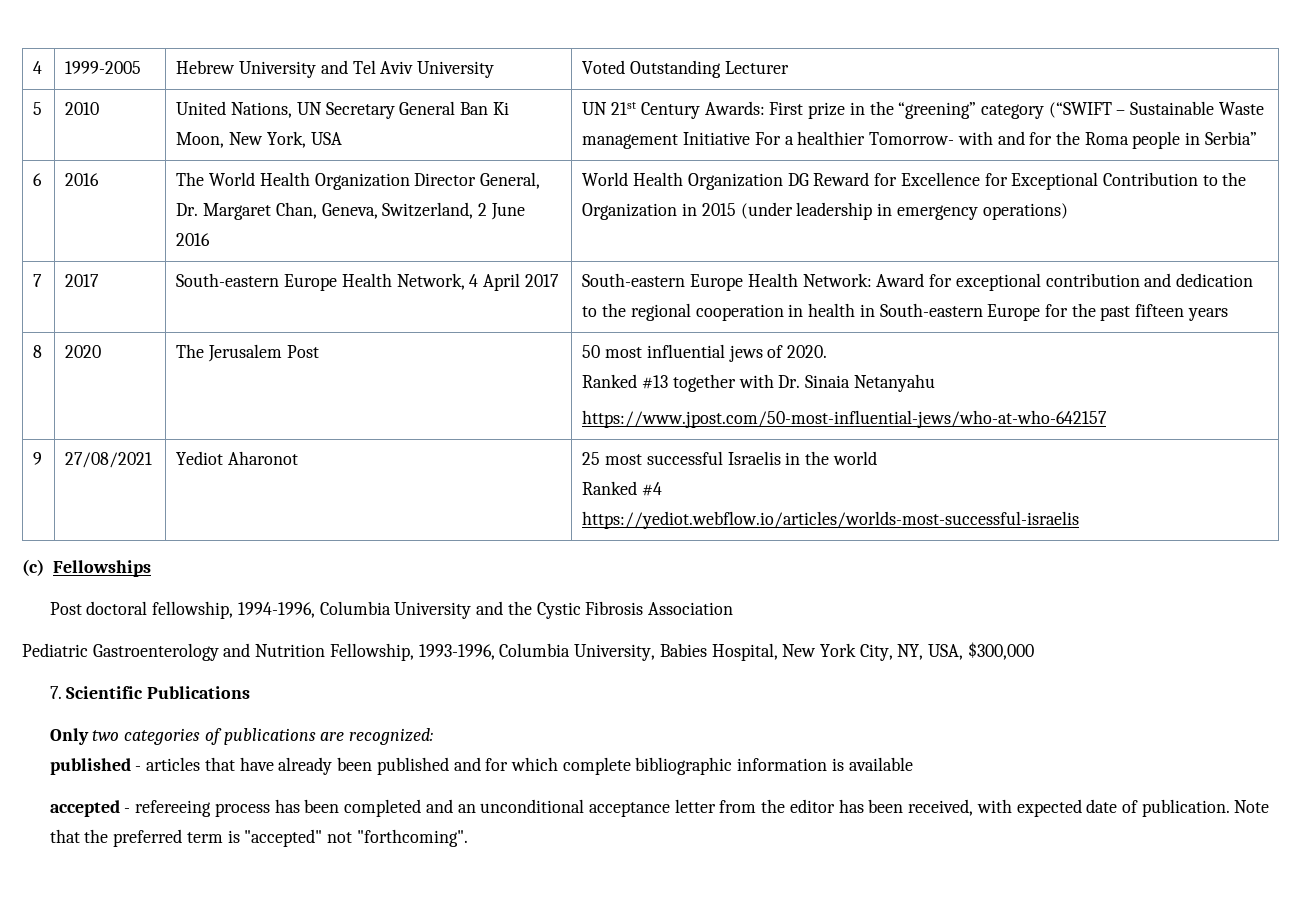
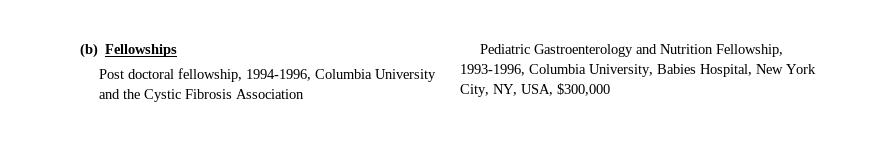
[33,61,43,74] [65,61,142,74] [176,60,495,78] [582,60,789,78] [33,102,43,115] [65,102,100,115] [176,101,509,119] [176,131,342,148] [582,101,1264,119] [582,131,1257,149] [33,173,43,186] [65,173,100,186] [176,172,541,190] [176,202,525,220] [176,233,211,246] [582,172,1247,190] [582,202,1068,220] [33,274,43,287] [65,274,100,287] [176,273,559,291] [582,273,1253,291] [582,303,1228,321] [33,345,43,358] [65,345,102,358] [176,344,319,362] [582,344,828,362] [582,374,935,392] [582,410,1108,428] [33,452,43,465] [65,452,153,468] [176,451,299,465] [582,451,877,465] [582,481,663,496] [582,511,1080,529] [22,559,44,576] 4 | 1999-2005 | Hebrew University and Tel Aviv University | Voted Outstanding Lecturer // 5 | 2010 | United Nations, UN Secretary General Ban Ki Moon, New York, USA | UN 21st Century Awards: First prize in the “greening” category (“SWIFT – Sustainable Waste management Initiative For a healthier Tomorrow- with and for the Roma people in Serbia” // 6 | 2016 | The World Health Organization Director General, Dr. Margaret Chan, Geneva, Switzerland, 2 June 2016 | World Health Organization DG Reward for Excellence for Exceptional Contribution to the Organization in 2015 (under leadership in emergency operations) // 7 | 2017 | South-eastern Europe Health Network, 4 April 2017 | South-eastern Europe Health Network: Award for exceptional contribution and dedication to the regional cooperation in health in South-eastern Europe for the past fifteen years // 8 | 2020 | The Jerusalem Post | 50 most influential jews of 2020. // Ranked #13 together with Dr. Sinaia Netanyahu // https://www.jpost.com/50-most-influential-jews/who-at-who-642157 // 9 | 27/08/2021 | Yediot Aharonot | 25 most successful Israelis in the world // Ranked #4 // https://yediot.webflow.io/articles/worlds-most-successful-israelis // (c) -> [80,43,98,58] (b)
[49,686,251,699] [49,728,434,745] [49,757,913,775] [49,799,1270,817] [49,829,468,847] // 7. Scientific Publications // Only two categories of publications are recognized: // published - articles that have already been published and for which complete bibliographic information is available // accepted - refereeing process has been completed and an unconditional acceptance letter from the editor has been received, with expected date of publication. Note that the preferred term is "accepted" not "forthcoming". -> (610, 89) none

